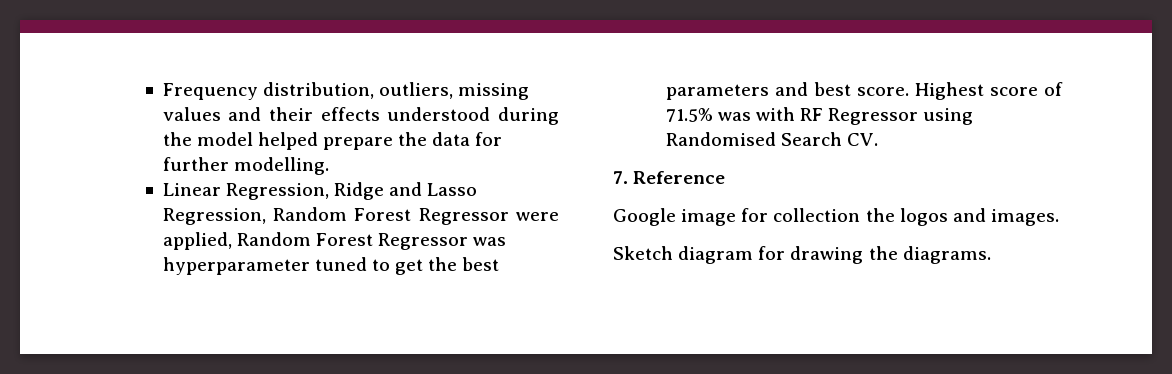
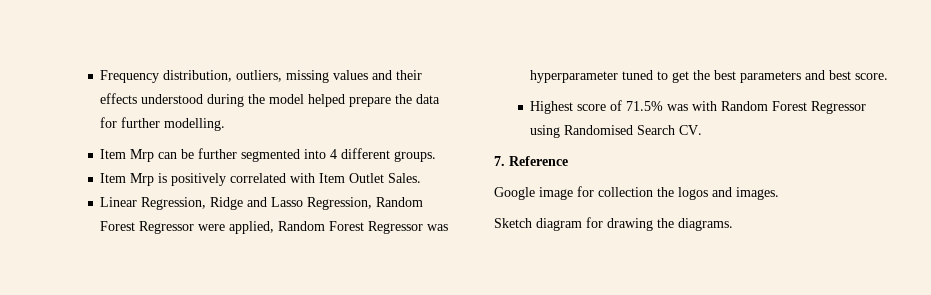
(329, 166) none -> [100,148,437,162] [100,173,422,186] // Item Mrp can be further segmented into 4 different groups. // Item Mrp is positively correlated with Item Outlet Sales.
(909, 91) none -> (889, 76) //
[800,108,824,121] RF -> [721,101,808,111] Random Forest

